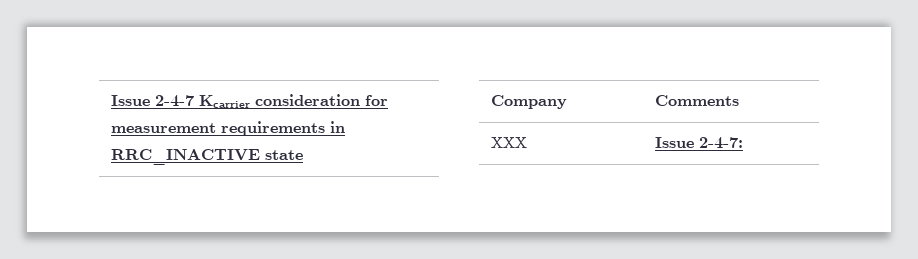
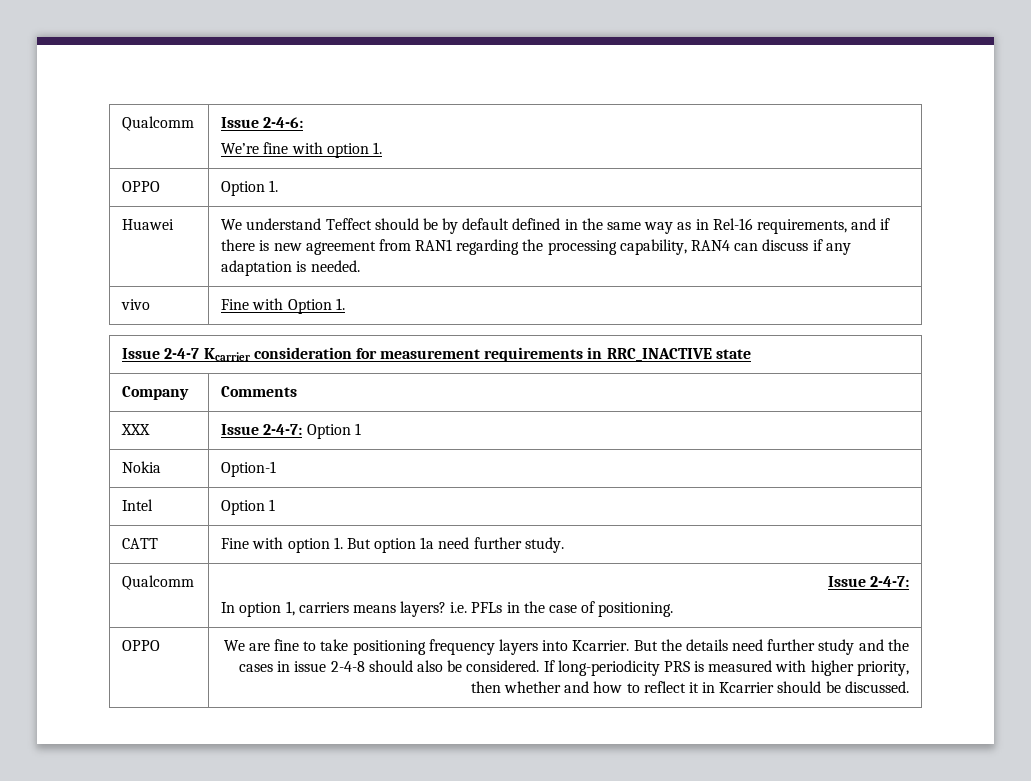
(110, 100) none -> [122,116,195,131] [221,117,304,128] [221,142,382,158] [122,181,161,192] [221,180,279,196] [122,219,175,230] [221,218,891,234] [221,239,851,255] [221,260,360,276] [121,299,151,310] [221,298,345,314] Qualcomm | Issue 2-4-6: // We’re fine with option 1. // OPPO | Option 1. // Huawei | We understand Teffect should be by default defined in the same way as in Rel-16 requirements, and if there is new agreement from RAN1 regarding the processing capability, RAN4 can discuss if any adaptation is needed. // vivo | Fine with Option 1. //
(743, 143) none -> [306,423,361,439] [122,461,162,473] [221,461,277,477] [122,499,154,511] [221,499,276,515] [122,538,159,549] [221,537,564,553] [122,575,195,590] [827,576,909,587] [221,601,674,617] [122,640,161,651] [223,639,909,655] [239,660,909,676] [470,681,909,693] Option 1 // Nokia | Option-1 // Intel | Option 1 // CATT | Fine with option 1. But option 1a need further study. // Qualcomm | Issue 2-4-7: // In option 1, carriers means layers? i.e. PFLs in the case of positioning. // OPPO | We are fine to take positioning frequency layers into Kcarrier. But the details need further study and the cases in issue 2-4-8 should also be considered. If long-periodicity PRS is measured with higher priority, then whether and how to reflect it in Kcarrier should be discussed.

